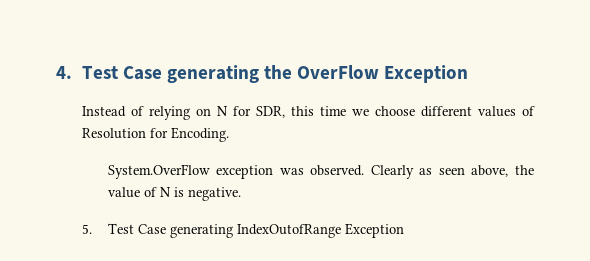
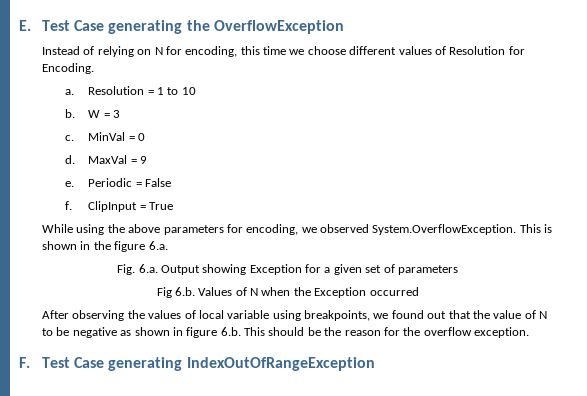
[56,66,72,79] 4. -> [19,20,31,31] E.
[297,65,469,83] OverFlow Exception -> [213,20,344,34] OverflowException
[255,106,285,118] SDR, -> [185,46,238,57] encoding,
[107,164,534,179] [107,187,241,201] [81,223,404,238] System.OverFlow exception was observed. Clearly as seen above, the value of N is negative. // 5. Test Case generating IndexOutofRange Exception -> [65,86,196,95] [65,109,120,118] [65,132,145,141] [65,155,147,164] [65,178,171,187] [65,201,173,212] [42,224,553,235] [42,241,168,252] [117,264,458,275] [156,287,419,298] [42,310,548,321] [42,327,530,338] [19,357,375,371] a. Resolution = 1 to 10 // b. W = 3 // c. MinVal = 0 // d. MaxVal = 9 // e. Periodic = False // f. ClipInput = True // While using the above parameters for encoding, we observed System.OverflowException. This is shown in the figure 6.a. // Fig. 6.a. Output showing Exception for a given set of parameters // Fig 6.b. Values of N when the Exception occurred // After observing the values of local variable using breakpoints, we found out that the value of N to be negative as shown in figure 6.b. This should be the reason for the overflow exception. // F. Test Case generating IndexOutOfRangeException

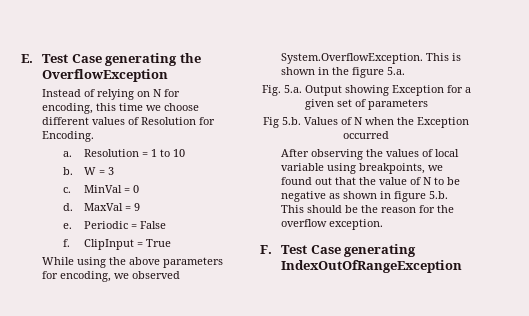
[148,241,168,250] 6.a. -> [387,67,406,75] 5.a.
[138,264,158,273] 6.a. -> [283,85,302,93] 5.a.
[174,287,195,296] 6.b. -> [282,117,301,125] 5.b.
[220,327,241,336] 6.b. -> [429,191,449,199] 5.b.

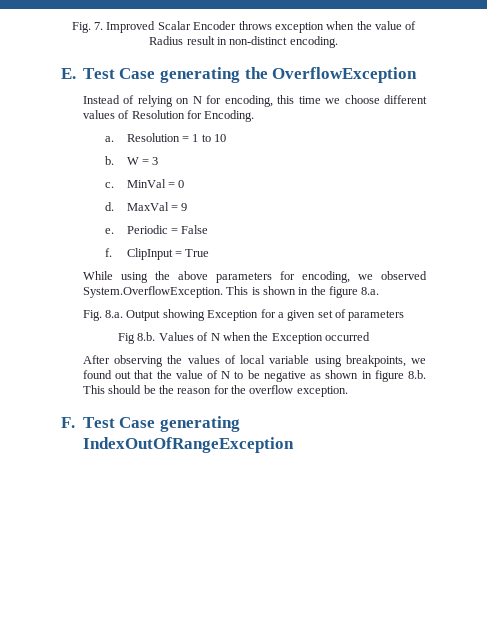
(21, 58) none -> [71,21,417,33] [149,36,338,48] Fig. 7. Improved Scalar Encoder throws exception when the value of Radius result in non-distinct encoding. //
[387,67,406,75] [261,85,302,96] 5.a. // Fig. 5.a. -> [361,287,380,295] [82,310,123,321] 8.a. // Fig. 8.a.
[282,117,301,125] 5.b. -> [137,332,156,341] 8.b.
[429,191,449,199] 5.b. -> [408,370,426,379] 8.b.

